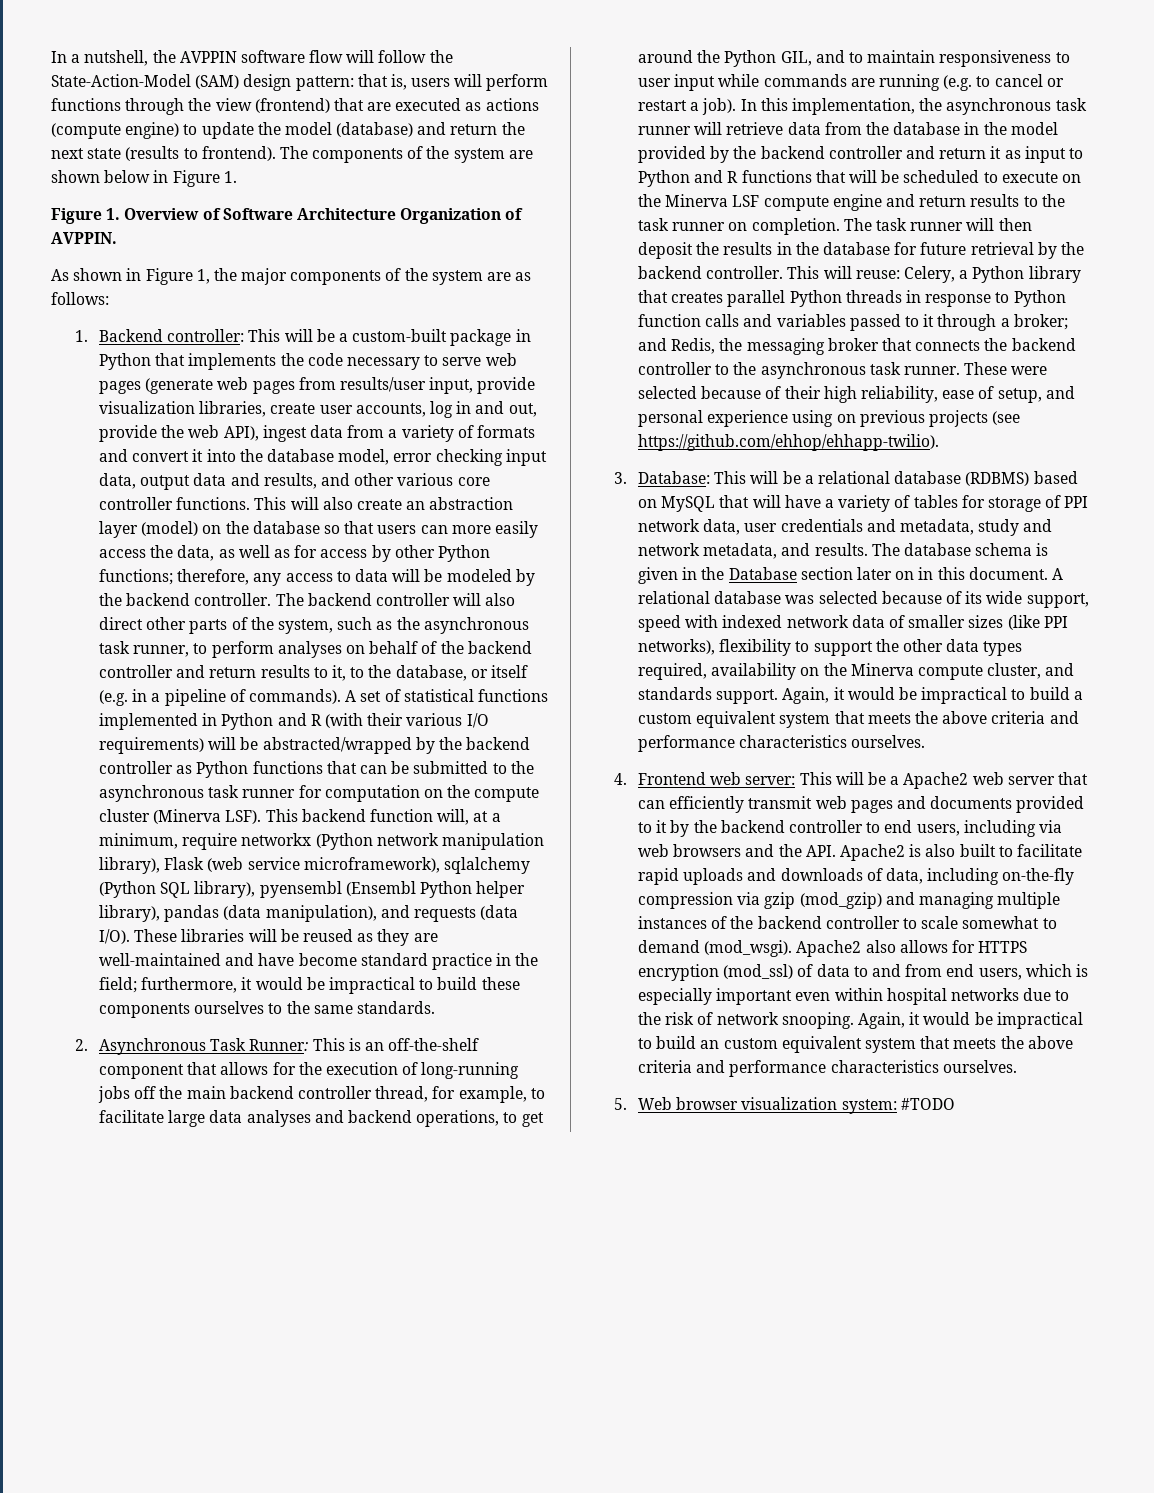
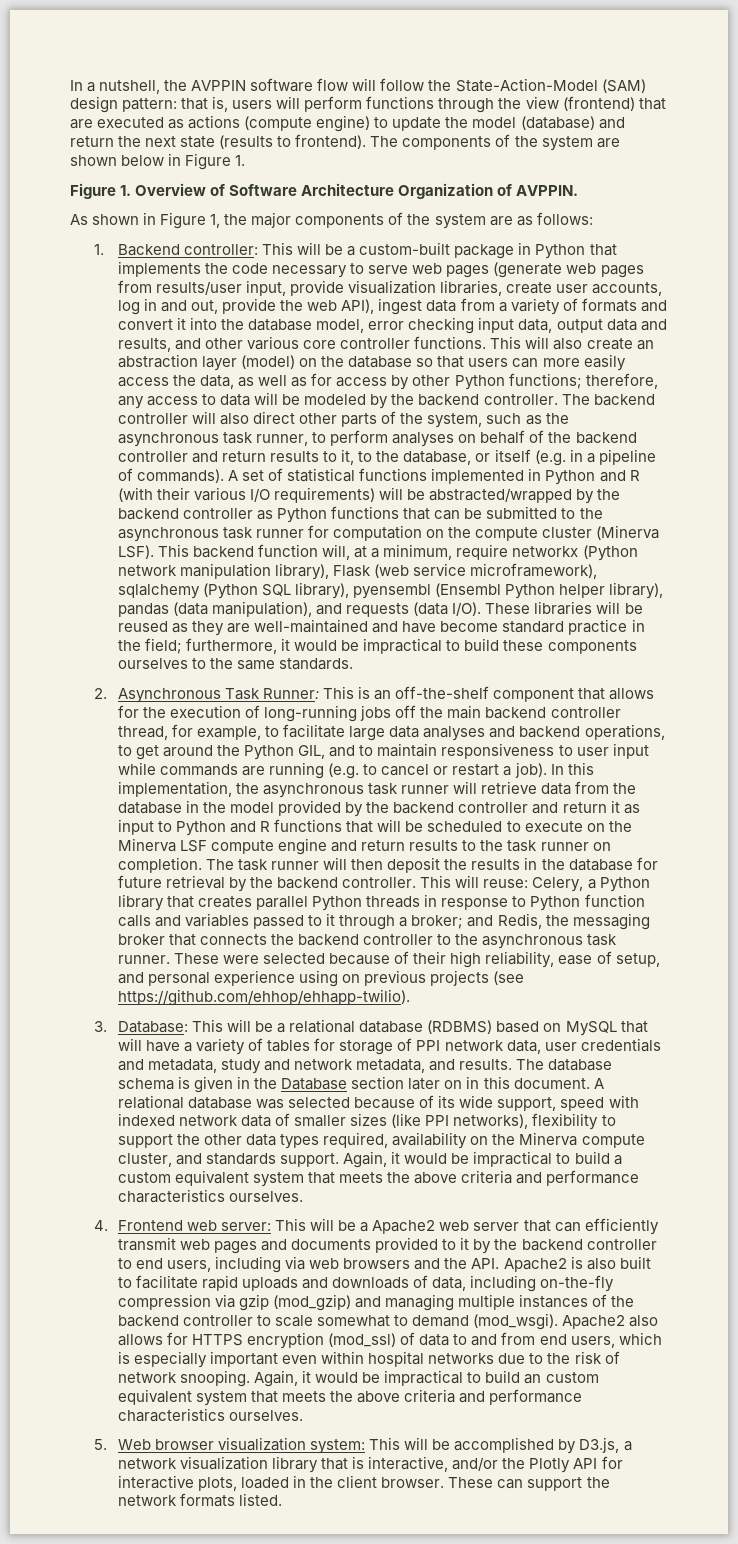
[900,1098,955,1110] #TODO -> [369,1437,632,1454] [118,1456,623,1473] [118,1475,610,1491] [118,1493,283,1507] This will be accomplished by D3.js, a network visualization library that is interactive, and/or the Plotly API for interactive plots, loaded in the client browser. These can support the network formats listed.

